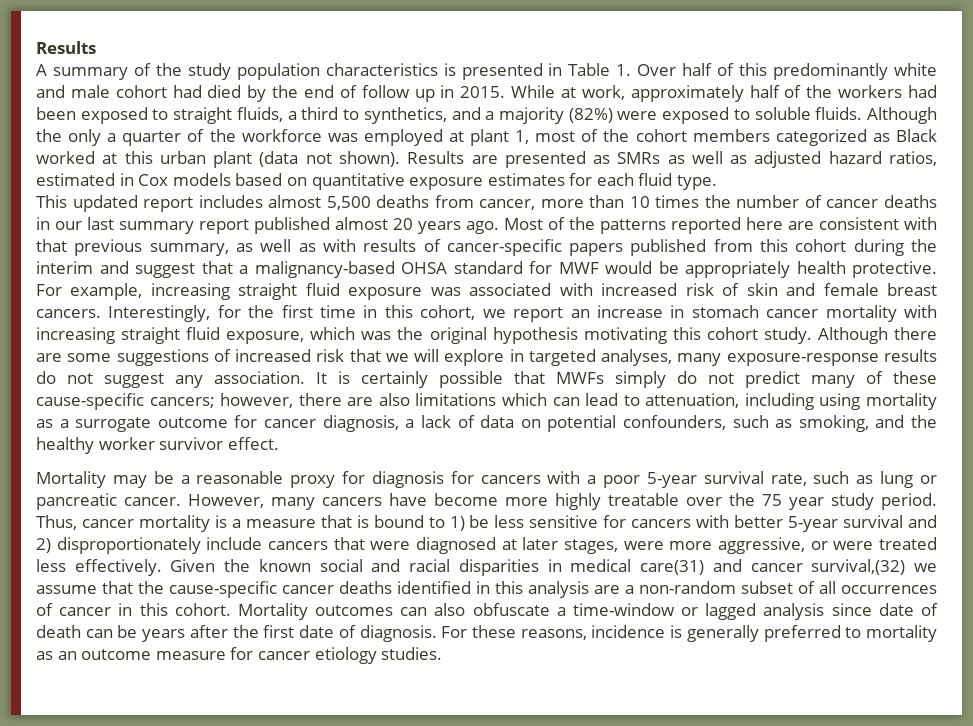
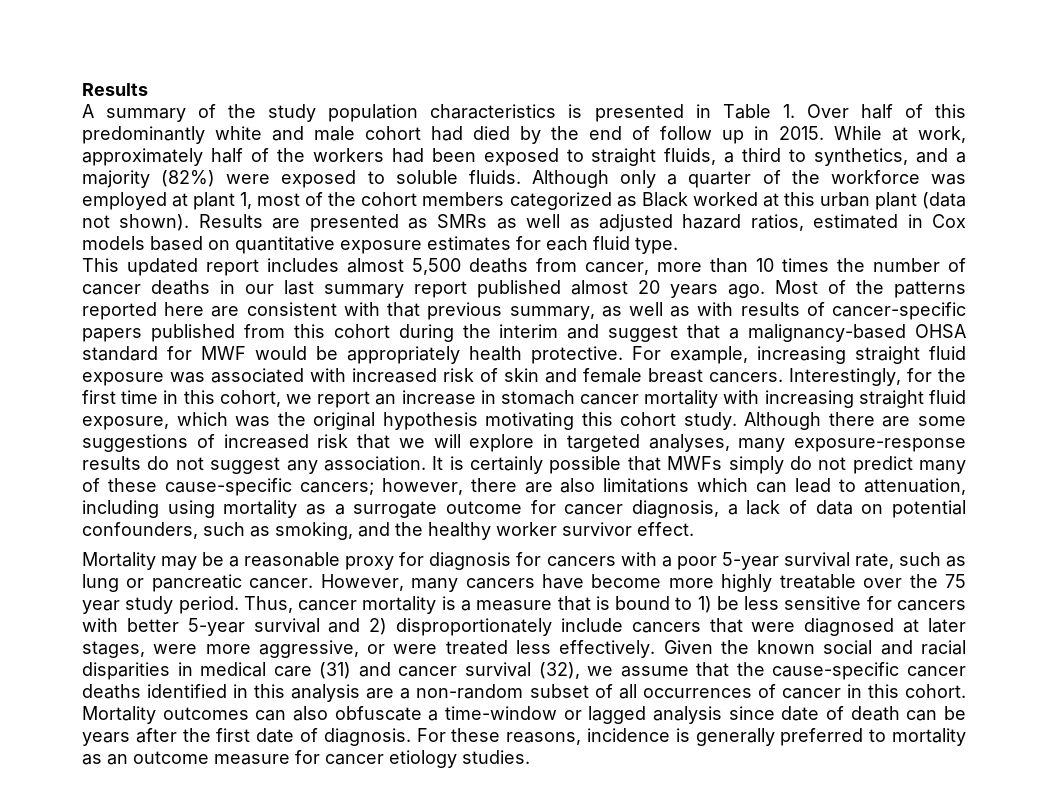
[36,129,62,142] the -> (610, 179) none
[640,559,906,575] care(31) and cancer survival,(32) -> [273,662,580,679] care (31) and cancer survival (32),

